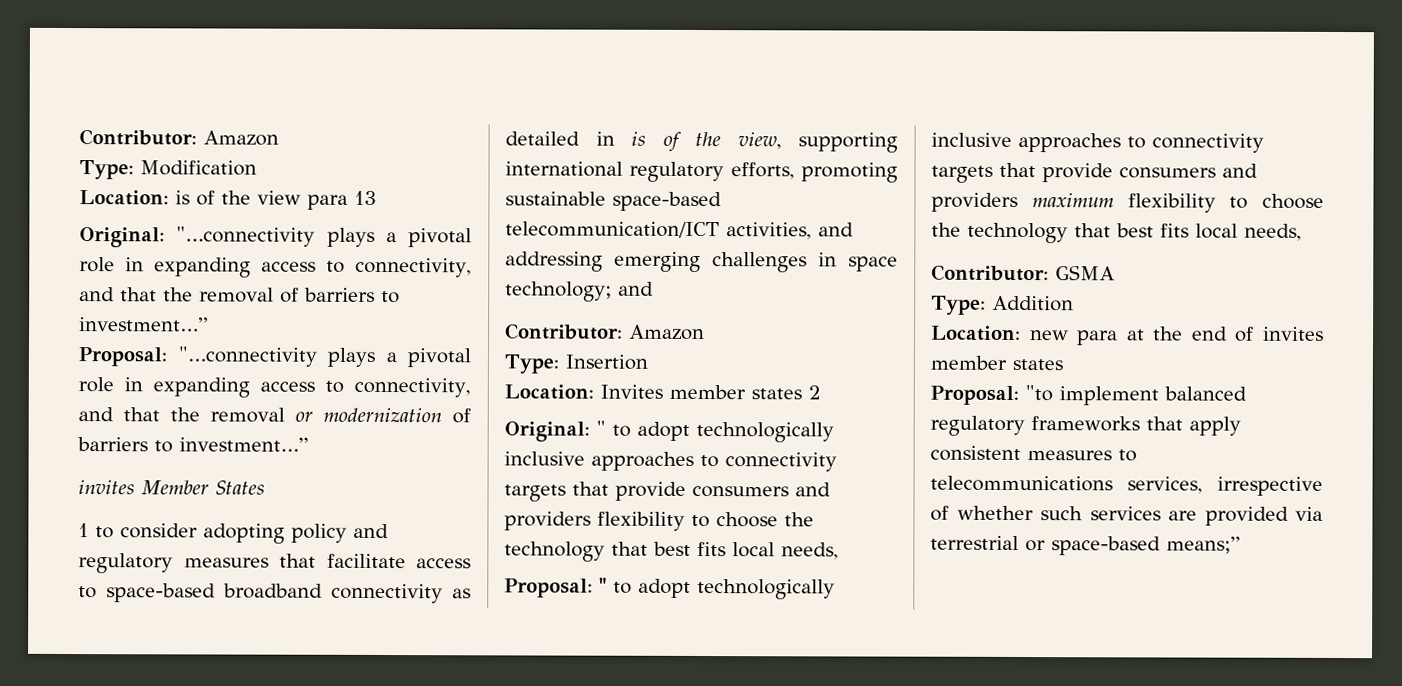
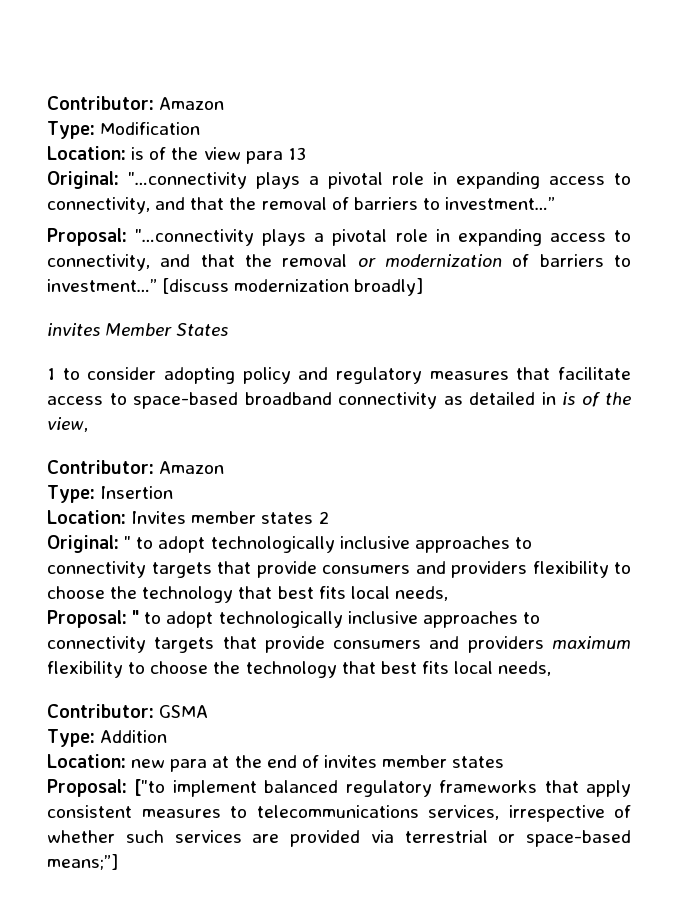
(308, 444) none -> [162,278,424,296] [discuss modernization broadly]
[798,132,898,153] [505,161,898,183] [505,191,722,212] [505,221,854,240] [505,251,898,273] [505,281,654,302] supporting international regulatory efforts, promoting sustainable space-based telecommunication/ICT activities, and addressing emerging challenges in space technology; and -> (88, 424) none
[1025,385,1053,402] "to -> [134,779,166,796] ["to
[1166,536,1240,554] means;” -> [47,854,118,870] means;”]

